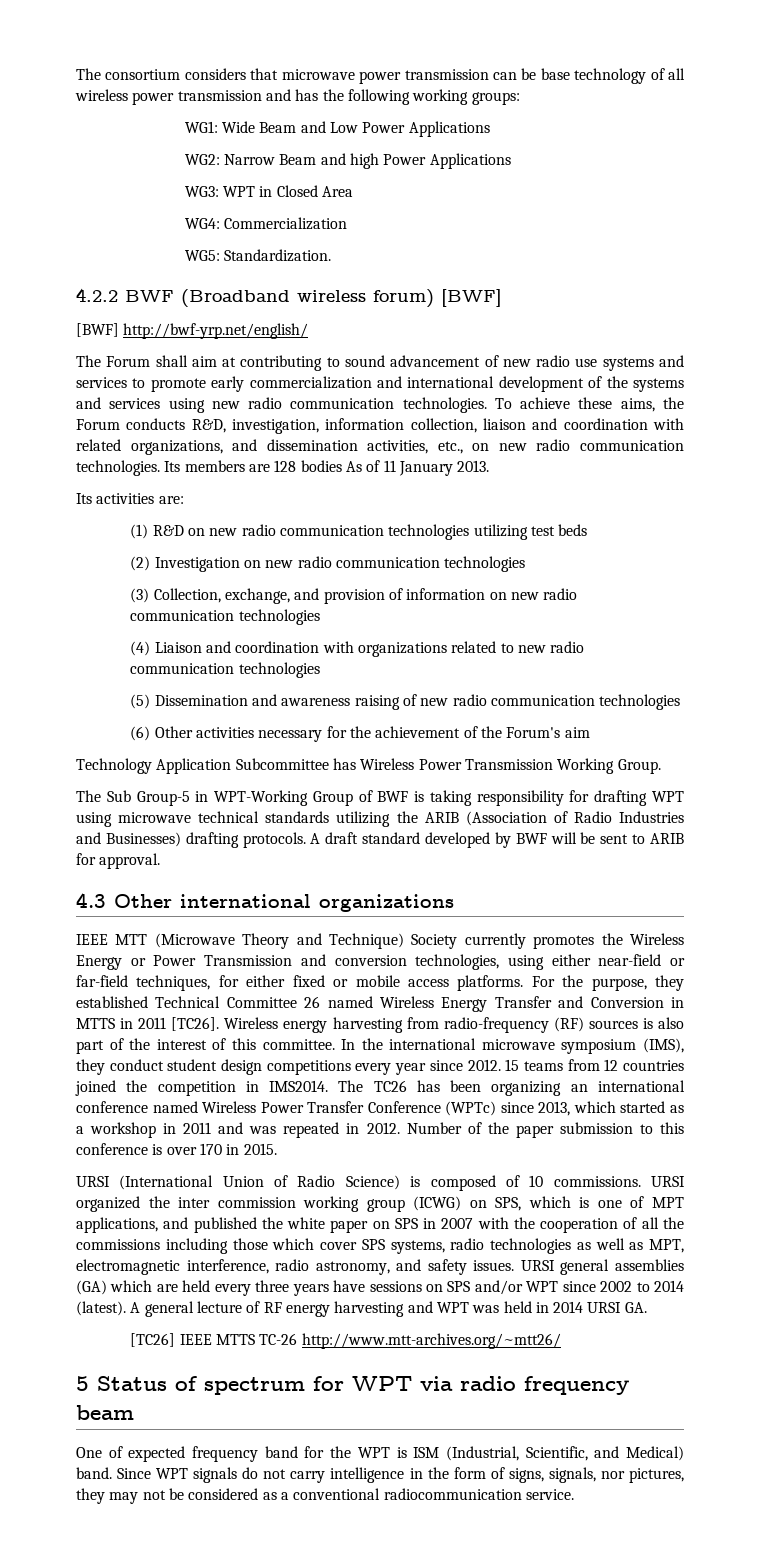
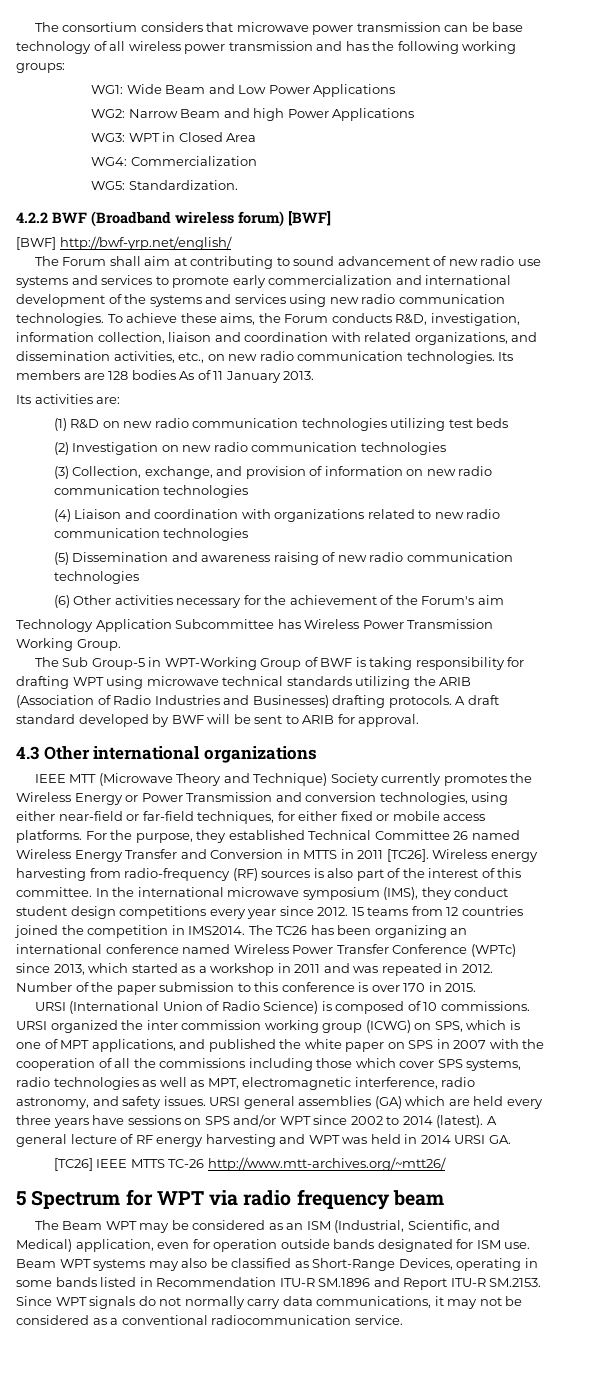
[97,1376,305,1395] Status of spectrum -> [31,1190,121,1209] Spectrum
[76,1446,407,1462] One of expected frequency band for the WPT is -> [34,1220,304,1233] The Beam WPT may be considered as an
[76,1467,112,1479] band. -> [75,1239,531,1252] [16,1258,538,1271] [16,1277,542,1290] application, even for operation outside bands designated for ISM use. Beam WPT systems may also be classified as Short-Range Devices, operating in some bands listed in Recommendation ITU-R SM.1896 and Report ITU-R SM.2153.
[290,1467,684,1483] [76,1488,105,1504] carry intelligence in the form of signs, signals, nor pictures, they -> [184,1296,444,1309] normally carry data communications, it

